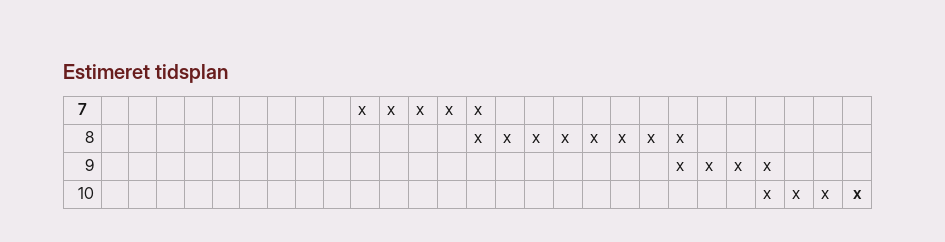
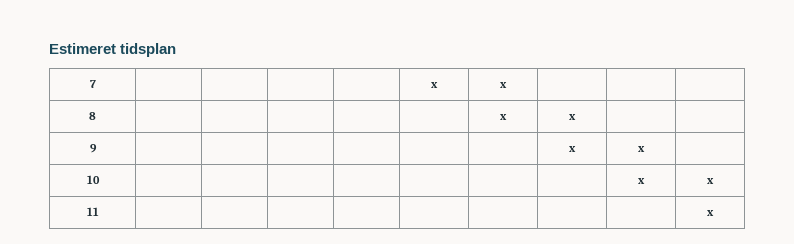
[358,106,367,115] [387,106,396,115] [416,106,425,115] [445,106,454,115] [474,106,483,115] [84,131,94,143] [474,134,483,143] [503,134,512,143] [532,134,541,143] [561,134,570,143] [590,134,599,143] [618,134,627,143] [647,134,656,143] [676,134,685,143] [84,159,94,171] [676,162,685,171] [705,162,714,171] [734,162,743,171] [763,162,772,171] [77,187,94,199] [763,190,772,199] [792,190,801,199] [821,190,830,199] | | | | | x | x | x | x | x | | | | | | | | | | | | | // 8 | | | | | | | | | | | | | | x | x | x | x | x | x | x | x | | | | | | // 9 | | | | | | | | | | | | | | | | | | | | | x | x | x | x | | | // 10 | | | | | | | | | | | | | | | | | | | | | | | | x | x | x -> [431,82,438,88] [500,82,507,88] [89,112,96,120] [500,114,507,120] [569,114,576,120] [89,144,97,153] [569,146,576,152] [638,146,645,152] [86,175,100,184] [638,178,645,184] [707,178,714,184] [86,207,99,216] x | x | | | // 8 | | | | | | x | x | | // 9 | | | | | | | x | x | // 10 | | | | | | | | x | x // 11 | | | | | | | |

